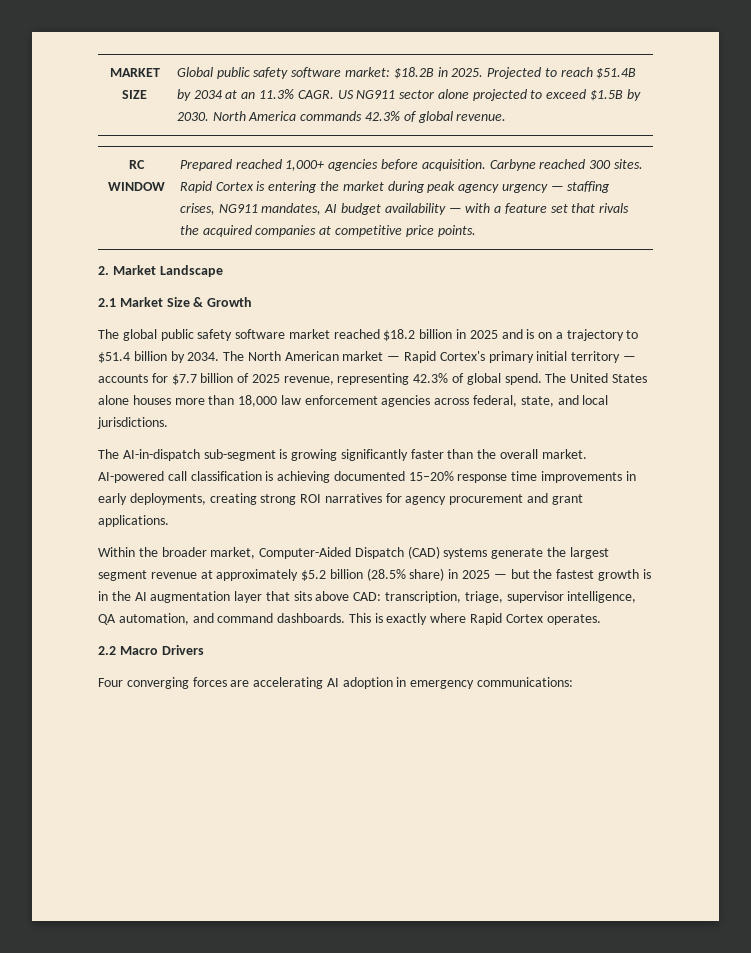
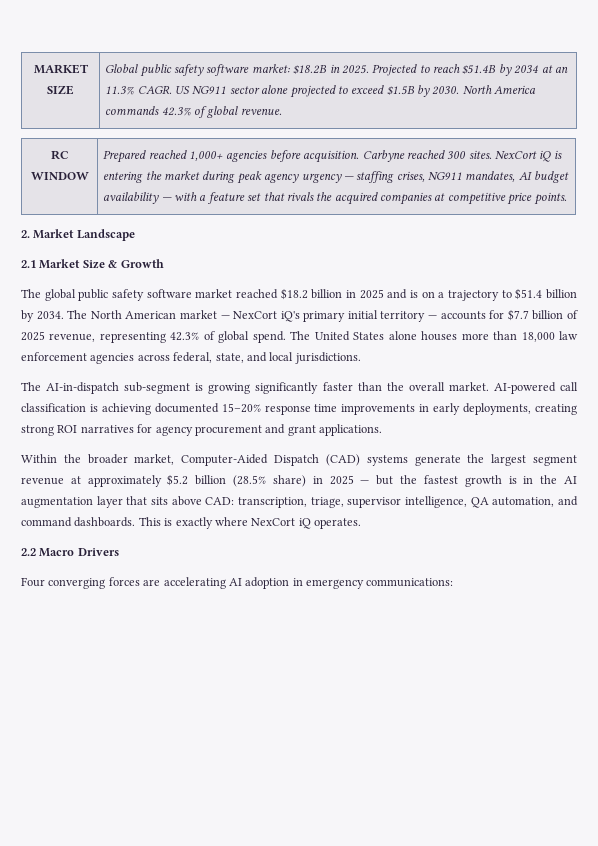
[179,181,254,193] Rapid Cortex -> [495,150,552,162] NexCort iQ
[404,351,485,363] Rapid Cortex's -> [233,311,300,322] NexCort iQ's
[470,613,543,625] Rapid Cortex -> [251,518,311,529] NexCort iQ

